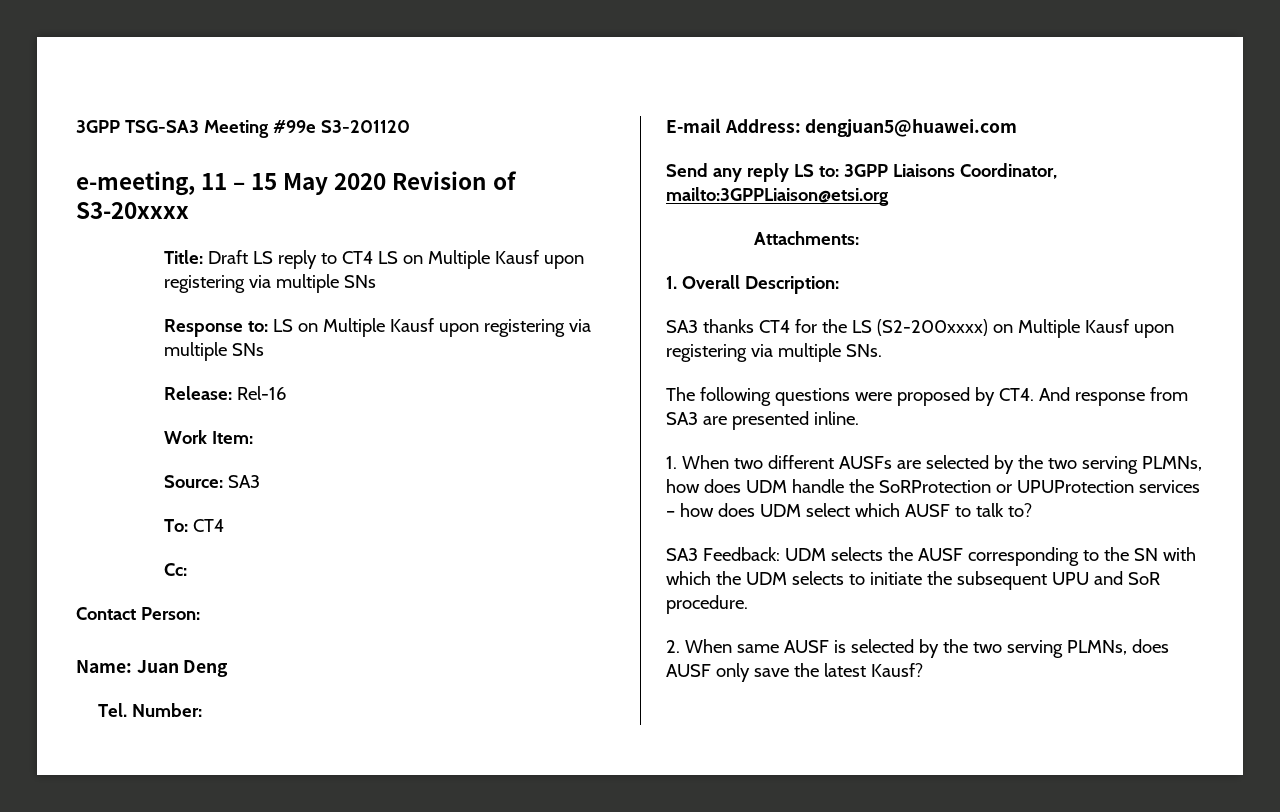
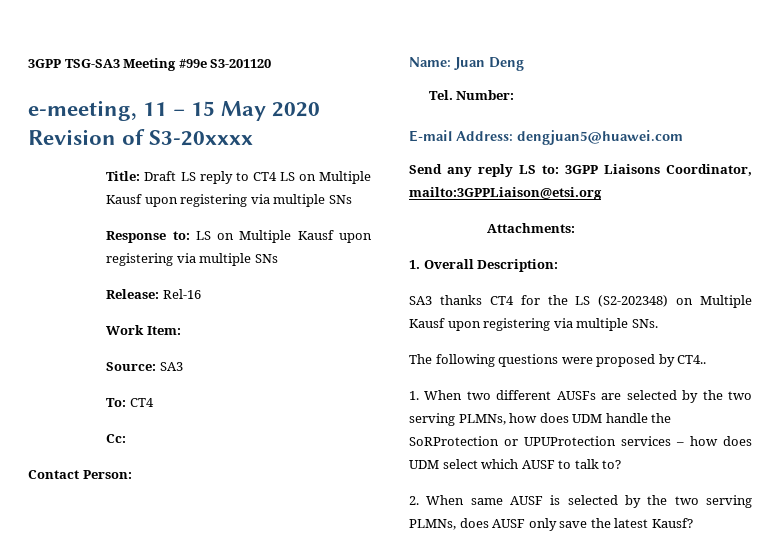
[876,319,988,336] (S2-200xxxx) -> [598,295,669,307] (S2-202348)
[998,387,1188,406] [666,411,859,430] CT4. And response from SA3 are presented inline. -> [677,355,707,364] CT4..
[666,547,1196,566] [666,571,1160,590] [666,595,748,614] // SA3 Feedback: UDM selects the AUSF corresponding to the SN with which the UDM selects to initiate the subsequent UPU and SoR procedure. -> (622, 464) none

